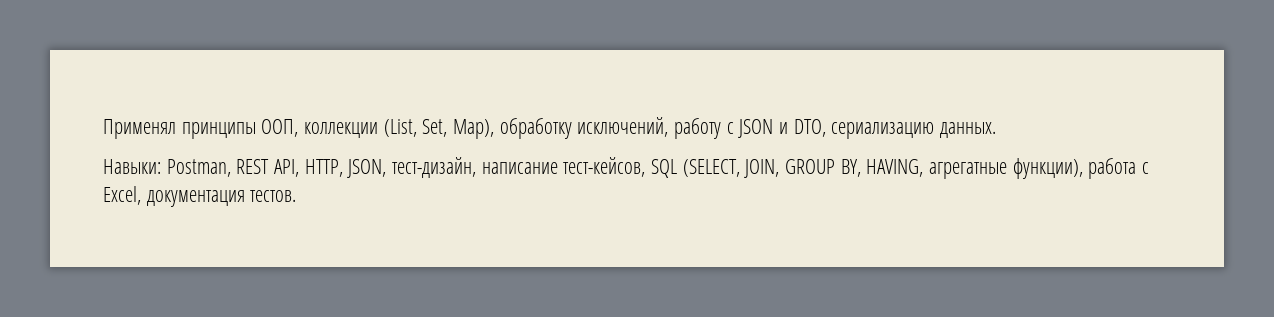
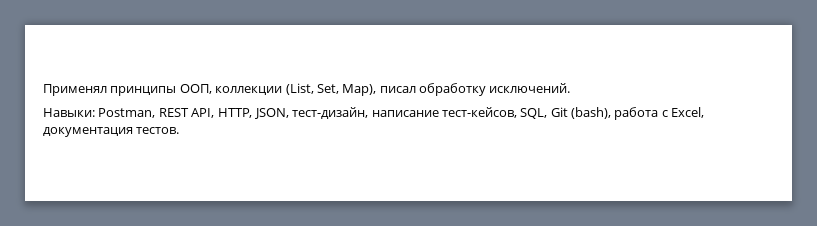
[499,117,997,139] обработку исключений, работу с JSON и DTO, сериализацию данных. -> [379,83,571,96] писал обработку исключений.
[650,158,1083,179] SQL (SELECT, JOIN, GROUP BY, HAVING, агрегатные функции), -> [520,107,612,119] SQL, Git (bash),

